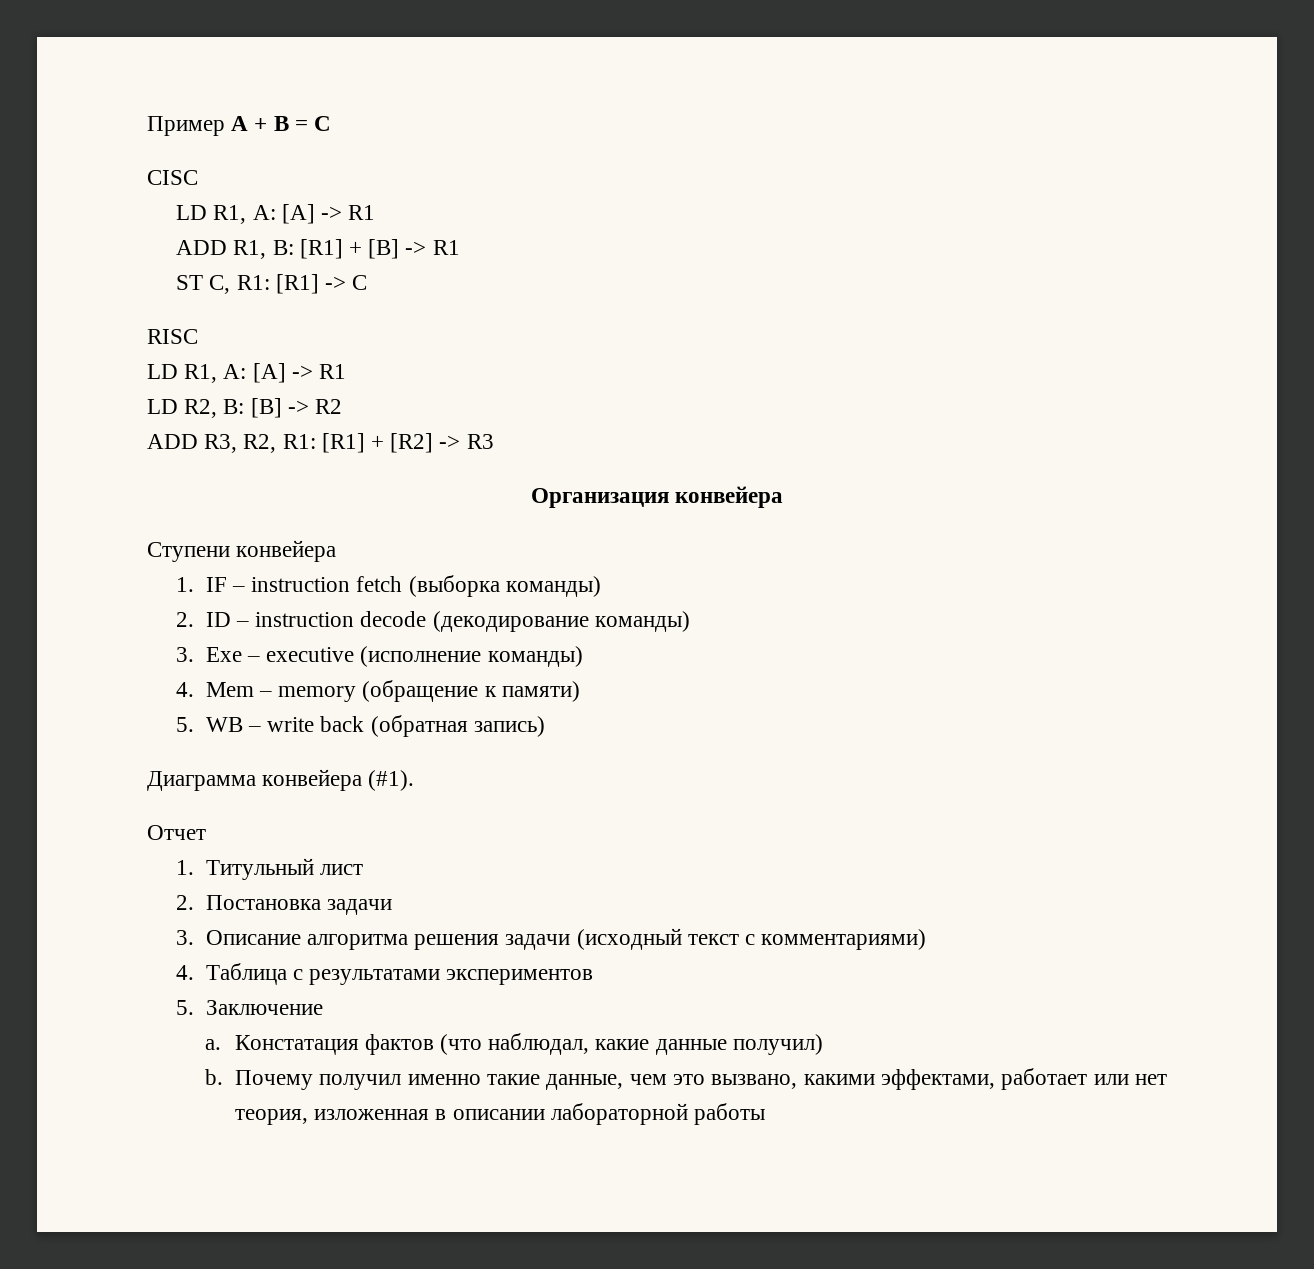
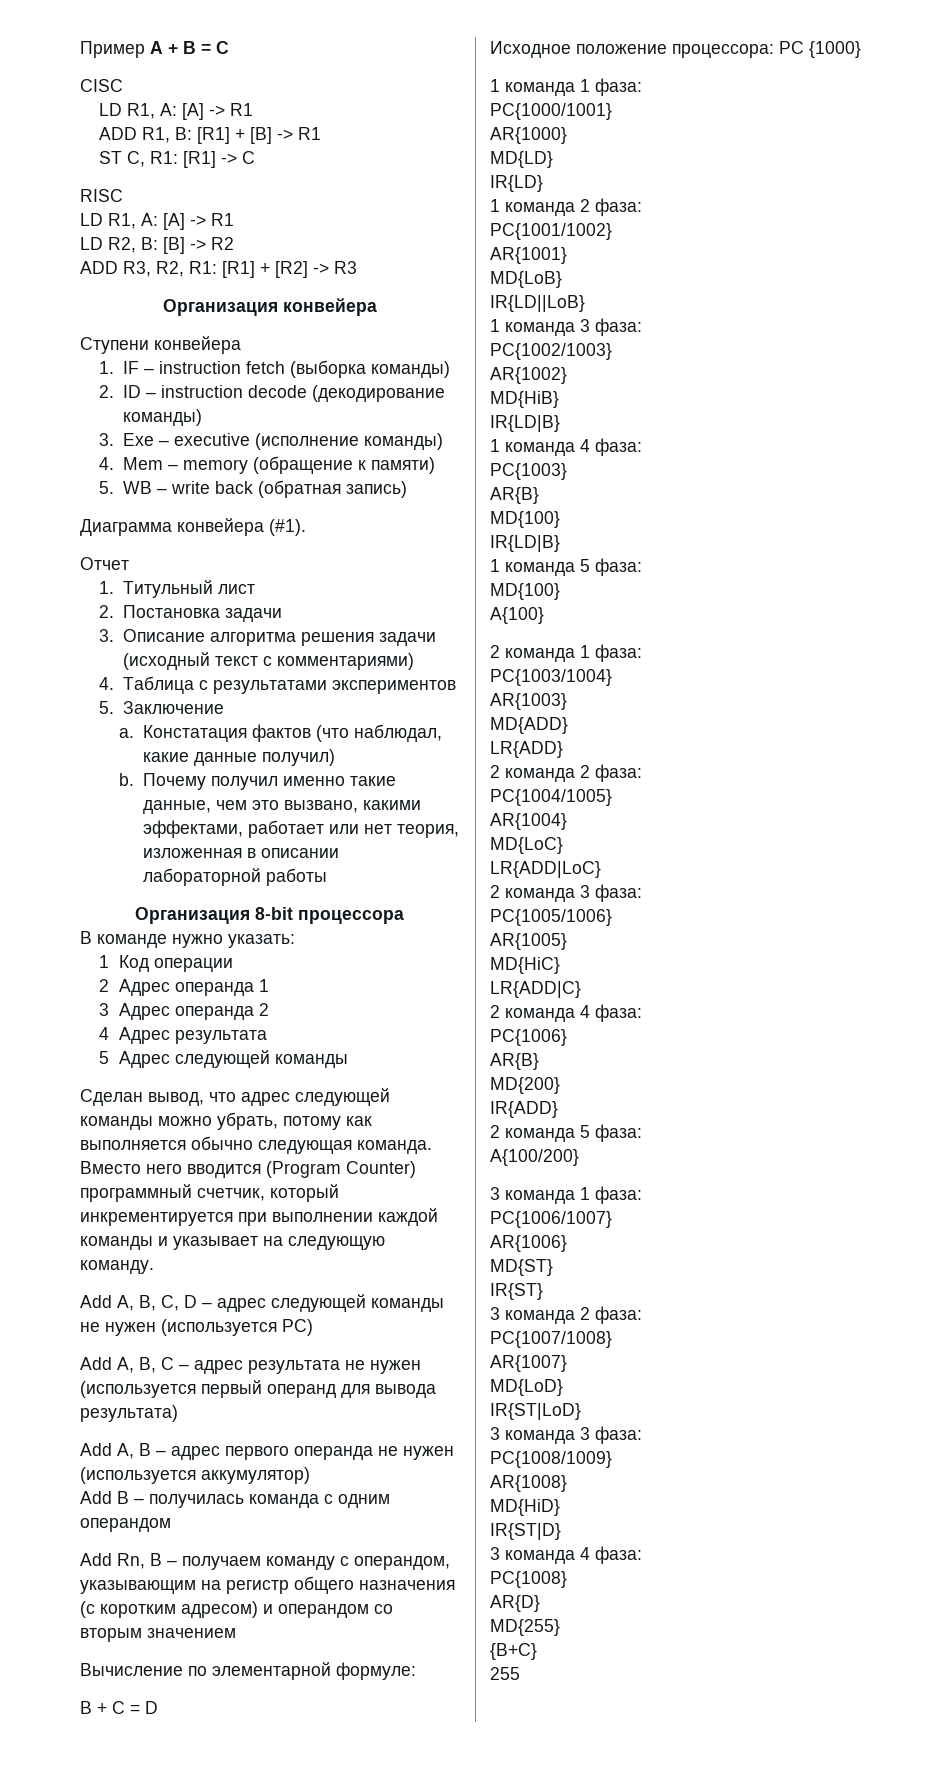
(765, 1114) none -> [135,907,404,924] [80,931,295,948] [99,955,233,972] [99,979,269,996] [99,1003,269,1020] [99,1027,267,1044] [99,1050,348,1068] [80,1088,390,1106] [80,1112,372,1130] [80,1136,432,1154] [80,1161,416,1178] [80,1184,339,1202] [80,1208,438,1226] [80,1236,385,1250] [80,1260,154,1274] [80,1294,444,1312] [80,1319,313,1336] [80,1357,421,1374] [80,1380,436,1398] [80,1405,178,1422] [80,1443,454,1460] [80,1467,310,1484] [80,1491,390,1508] [80,1518,171,1532] [80,1553,450,1570] [80,1576,455,1594] [80,1601,393,1618] [80,1628,236,1642] [80,1662,416,1680] [80,1701,158,1714] [490,41,861,58] [490,78,642,96] [490,103,612,120] [490,127,567,144] [490,151,553,168] [490,175,543,192] [490,198,642,216] [490,223,612,240] [490,247,567,264] [490,271,562,288] [490,295,585,312] [490,318,642,336] [490,343,612,360] [490,367,567,384] [490,391,559,408] [490,415,560,432] [490,438,642,456] [490,463,567,480] [490,487,539,504] [490,511,560,528] [490,535,560,552] [490,558,642,576] [490,583,560,600] [490,607,544,624] [490,644,642,662] [490,669,612,686] [490,693,567,710] [490,717,568,734] [490,741,563,758] [490,764,642,782] [490,789,612,806] [490,813,567,830] [490,837,563,854] [490,861,601,878] [490,884,642,902] [490,909,612,926] [490,933,567,950] [490,957,560,974] [490,981,581,998] [490,1004,642,1022] [490,1029,567,1046] [490,1053,539,1070] [490,1077,560,1094] [490,1101,558,1118] [490,1124,642,1142] [490,1149,579,1166] [490,1186,642,1204] [490,1211,612,1228] [490,1235,567,1252] [490,1259,553,1276] [490,1283,543,1300] [490,1306,642,1324] [490,1331,612,1348] [490,1355,567,1372] [490,1379,563,1396] [490,1403,581,1420] [490,1426,642,1444] [490,1451,612,1468] [490,1475,567,1492] [490,1499,560,1516] [490,1523,561,1540] [490,1546,642,1564] [490,1571,567,1588] [490,1595,540,1612] [490,1619,560,1636] [490,1643,537,1660] [490,1667,520,1680] // Организация 8-bit процессора // В команде нужно указать: // 1 Код операции // 2 Адрес операнда 1 // 3 Адрес операнда 2 // 4 Адрес результата // 5 Адрес следующей команды // Сделан вывод, что адрес следующей команды можно убрать, потому как выполняется обычно следующая команда. Вместо него вводится (Program Counter) программный счетчик, который инкрементируется при выполнении каждой команды и указывает на следующую команду. // Add A, B, C, D – адрес следующей команды не нужен (используется PC) // Add A, B, C – адрес результата не нужен (используется первый операнд для вывода результата) // Add A, B – адрес первого операнда не нужен (используется аккумулятор) // Add B – получилась команда с одним операндом // Add Rn, B – получаем команду с операндом, указывающим на регистр общего назначения (с коротким адресом) и операндом со вторым значением // Вычисление по элементарной формуле: // B + C = D // Исходное положение процессора: PC {1000} // 1 команда 1 фаза: // PC{1000/1001} // AR{1000} // MD{LD} // IR{LD} // 1 команда 2 фаза: // PC{1001/1002} // AR{1001} // MD{LoB} // IR{LD||LoB} // 1 команда 3 фаза: // PC{1002/1003} // AR{1002} // MD{HiB} // IR{LD|B} // 1 команда 4 фаза: // PC{1003} // AR{B} // MD{100} // IR{LD|B} // 1 команда 5 фаза: // MD{100} // A{100} // 2 команда 1 фаза: // PC{1003/1004} // AR{1003} // MD{ADD} // LR{ADD} // 2 команда 2 фаза: // PC{1004/1005} // AR{1004} // MD{LoC} // LR{ADD|LoC} // 2 команда 3 фаза: // PC{1005/1006} // AR{1005} // MD{HiC} // LR{ADD|C} // 2 команда 4 фаза: // PC{1006} // AR{B} // MD{200} // IR{ADD} // 2 команда 5 фаза: // A{100/200} // 3 команда 1 фаза: // PC{1006/1007} // AR{1006} // MD{ST} // IR{ST} // 3 команда 2 фаза: // PC{1007/1008} // AR{1007} // MD{LoD} // IR{ST|LoD} // 3 команда 3 фаза: // PC{1008/1009} // AR{1008} // MD{HiD} // IR{ST|D} // 3 команда 4 фаза: // PC{1008} // AR{D} // MD{255} // {B+C} // 255

